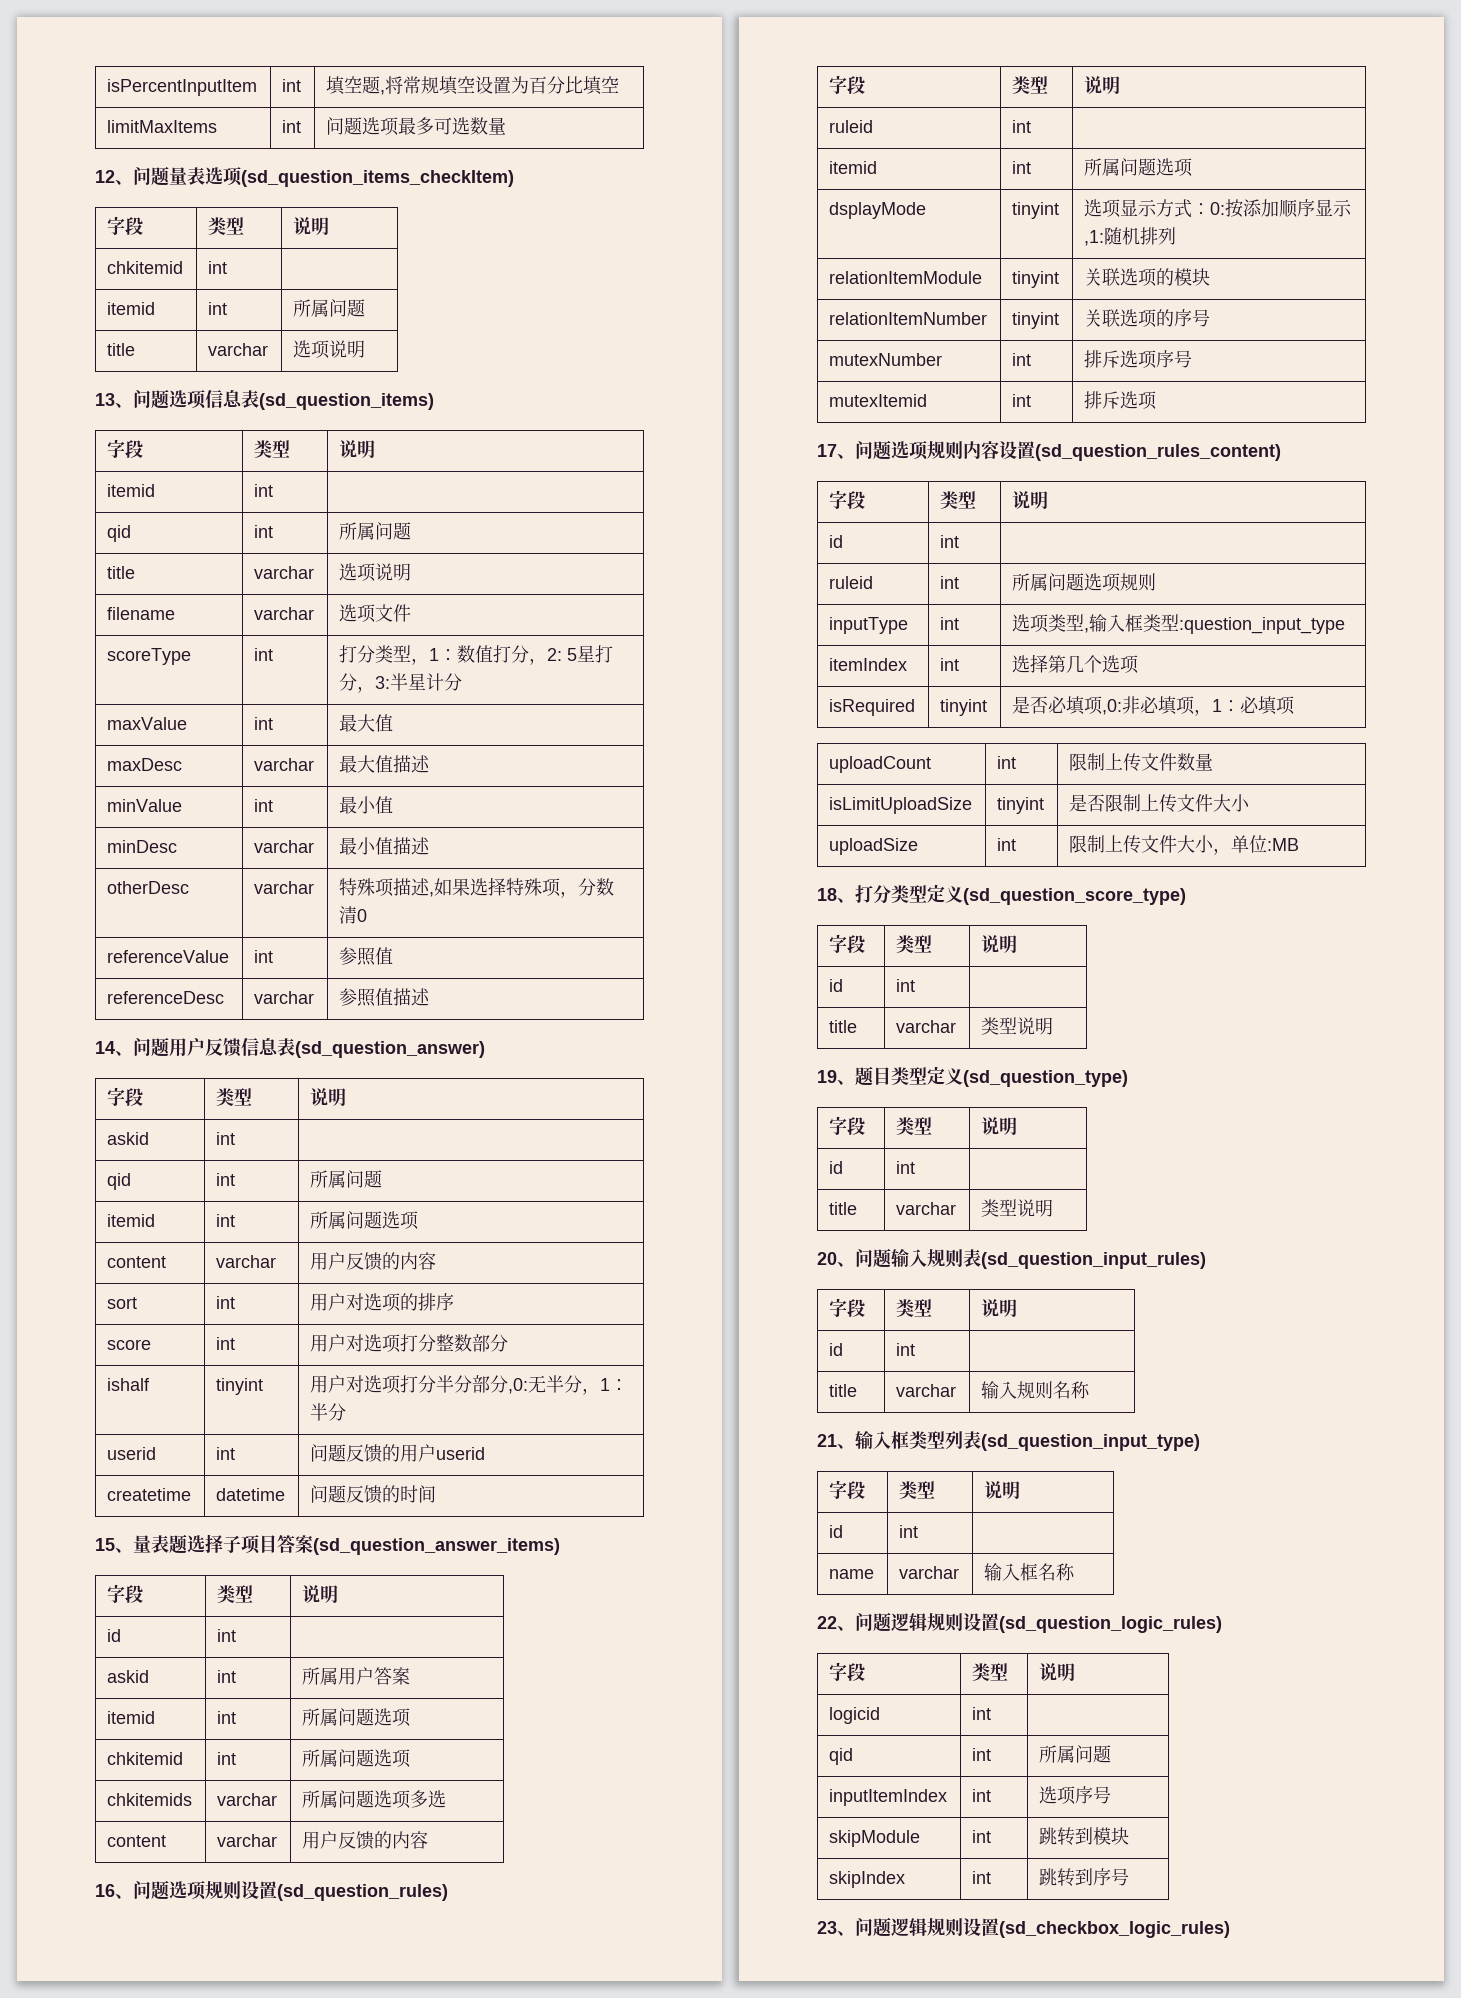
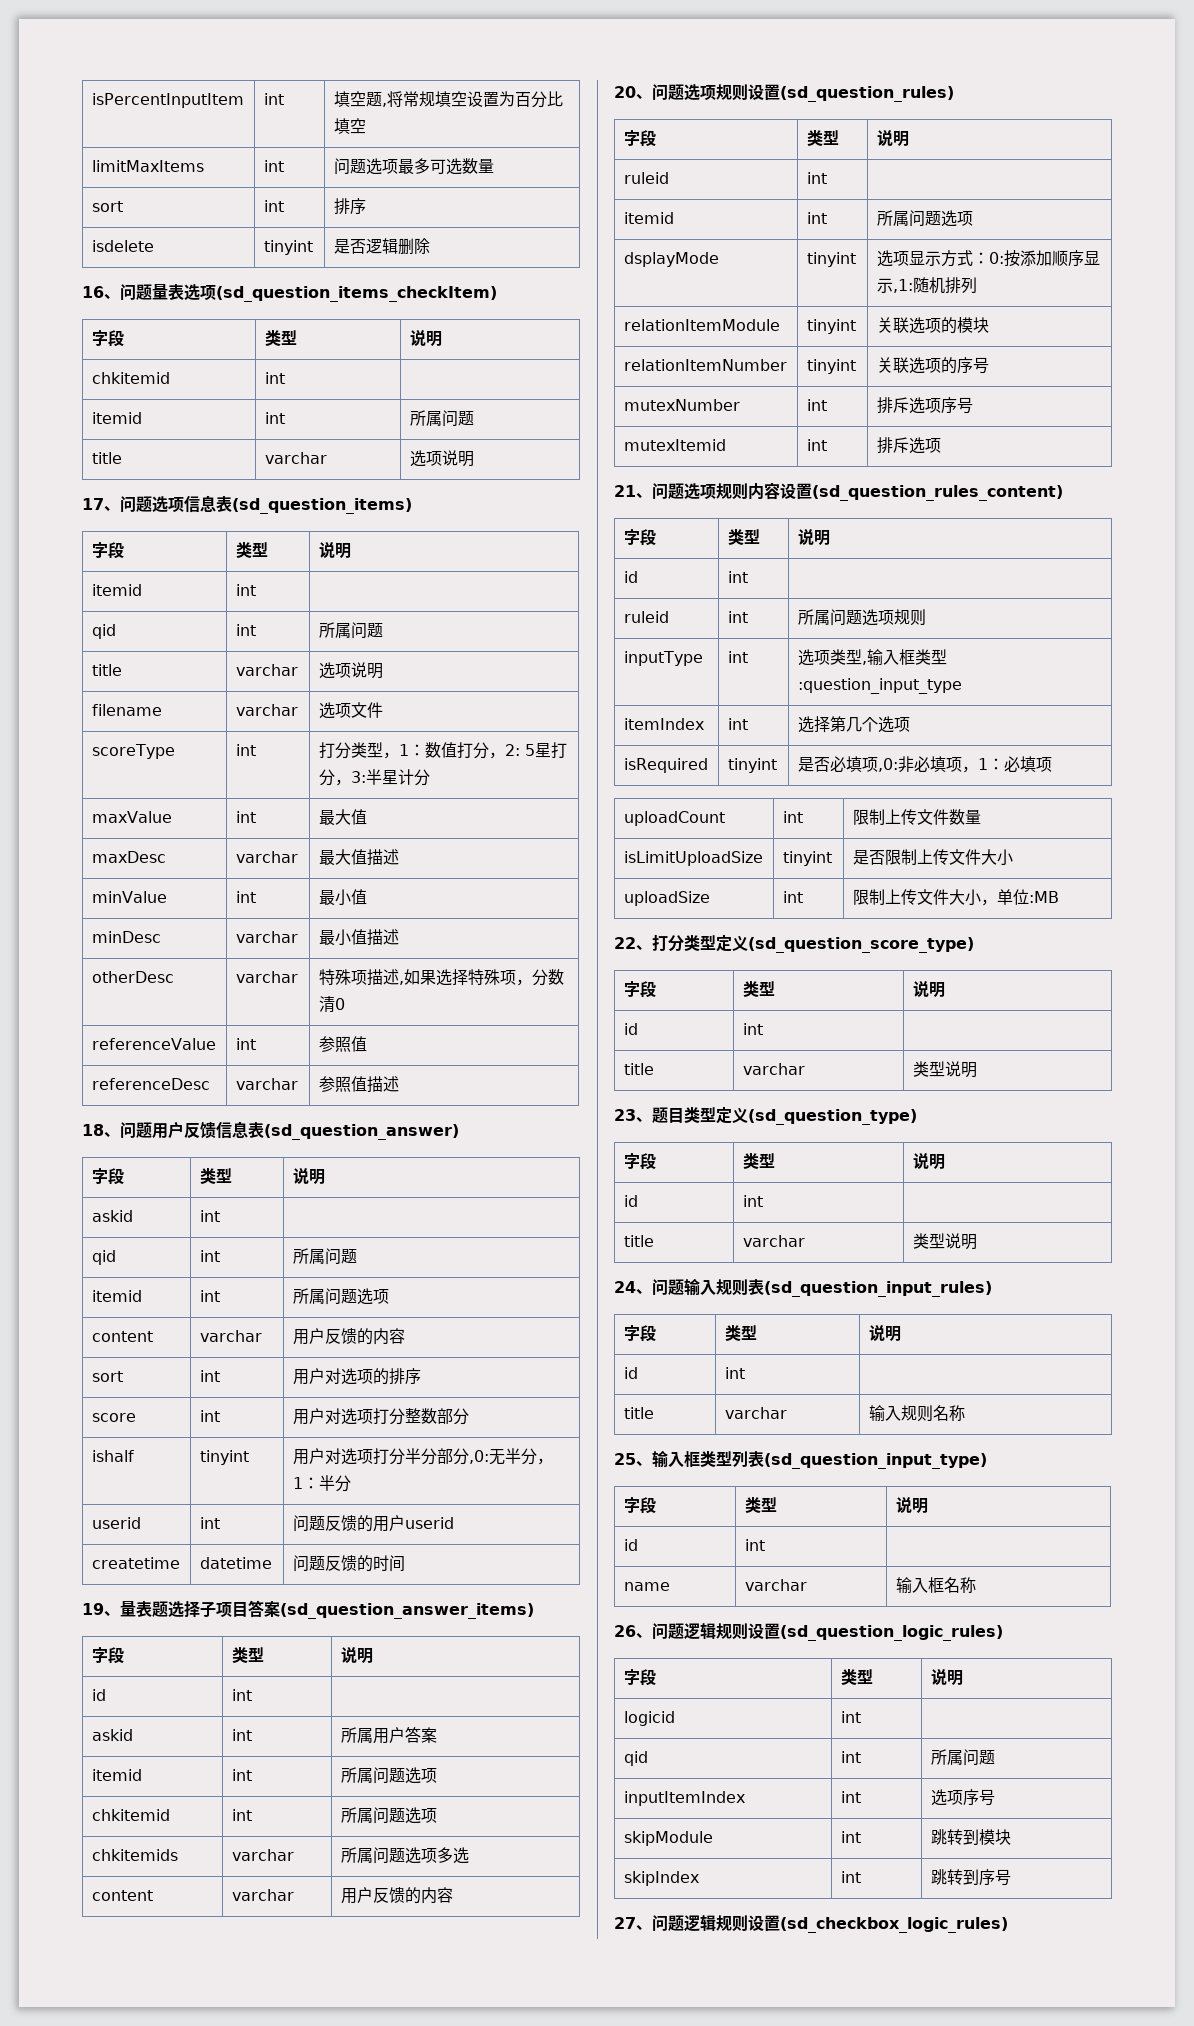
[95,170,115,183] // 12 -> [91,201,123,212] [263,200,284,212] [333,198,366,215] [91,240,154,252] [263,240,313,255] [333,238,430,255] [82,286,104,298] // sort | int | 排序 // isdelete | tinyint | 是否逻辑删除 // 16
[95,393,115,406] 13 -> [82,498,104,510] 17
[95,1041,115,1054] 14 -> [82,1124,104,1136] 18
[95,1538,115,1551] 15 -> [82,1603,104,1615] 19
[95,1884,115,1897] 16 -> [614,86,636,98] 20
[817,444,837,457] 17 -> [614,485,636,497] 21
[817,888,837,901] 18 -> [614,937,636,949] 22
[817,1070,837,1083] 19 -> [614,1109,636,1121] 23
[817,1252,837,1265] 20 -> [614,1281,636,1293] 24
[817,1434,837,1447] 21 -> [614,1453,636,1465] 25
[817,1616,837,1629] 22 -> [614,1625,636,1637] 26
[817,1921,837,1934] 23 -> [614,1917,636,1929] 27

